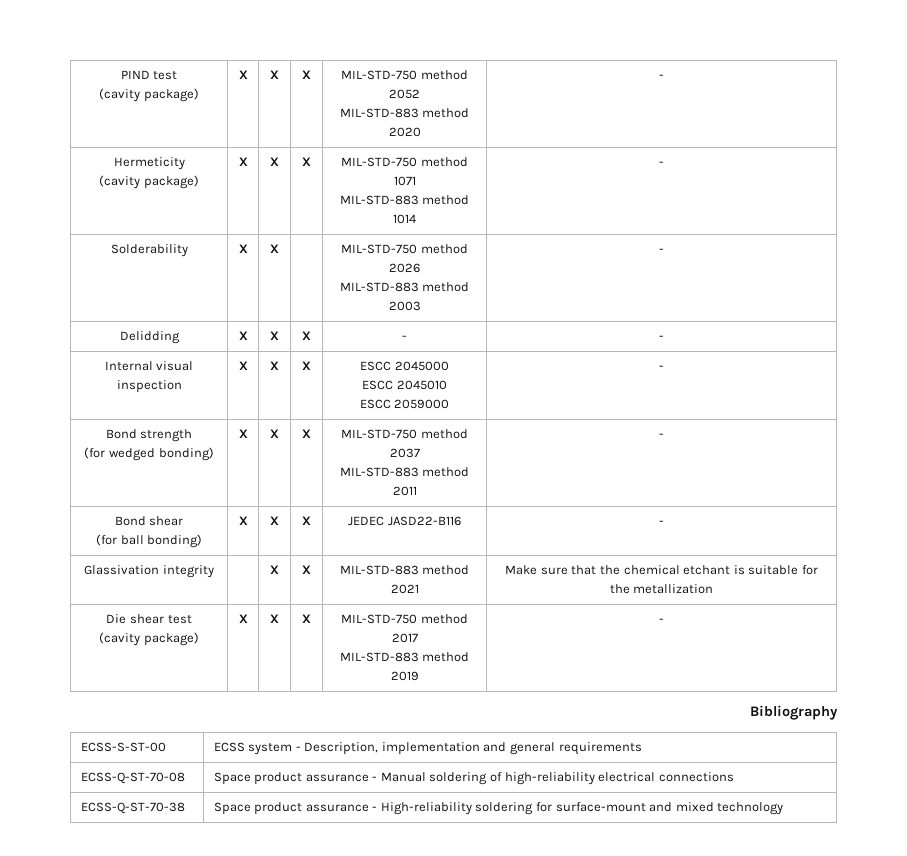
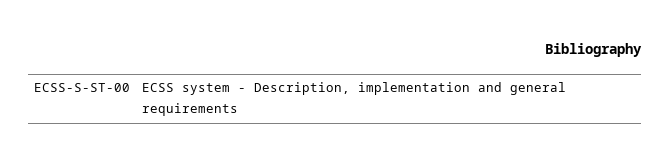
[120,70,178,80] [99,88,199,102] [238,70,248,79] [270,70,279,79] [302,70,311,79] [341,70,468,80] [389,89,420,99] [339,108,470,118] [388,127,421,137] [659,74,664,79] [113,157,185,170] [99,175,199,189] [238,157,248,166] [270,157,279,166] [302,157,311,166] [341,157,468,167] [393,176,416,186] [339,195,470,205] [393,214,416,224] [659,161,664,166] [110,244,188,257] [238,244,248,253] [270,244,279,253] [341,244,468,254] [389,263,420,273] [339,282,470,292] [388,301,421,311] [659,248,664,253] [119,331,180,344] [238,331,248,340] [270,331,279,340] [302,331,311,340] [402,335,407,340] [659,335,664,340] [104,361,194,371] [116,380,182,393] [238,361,248,370] [270,361,279,370] [302,361,311,370] [360,361,449,371] [362,380,447,390] [359,399,450,409] [659,365,664,370] [105,429,193,442] [84,447,214,461] [238,429,248,438] [270,429,279,438] [302,429,311,438] [341,429,468,439] [389,448,420,458] [339,467,470,477] [392,486,417,496] [659,433,664,438] [114,516,184,526] [95,534,203,548] [238,516,248,525] [270,516,279,525] [302,516,311,525] [348,516,461,526] [659,520,664,525] [84,565,214,578] [270,565,279,574] [302,565,311,574] [339,565,470,575] [390,584,419,594] [505,565,818,575] [609,584,714,594] [106,614,192,624] [99,632,199,646] [238,614,248,623] [270,614,279,623] [302,614,311,623] [341,614,468,624] [391,633,418,643] [339,652,470,662] [390,671,419,681] [659,618,664,623] PIND test // (cavity package) | X | X | X | MIL-STD-750 method 2052 // MIL-STD-883 method 2020 | - // Hermeticity // (cavity package) | X | X | X | MIL-STD-750 method 1071 // MIL-STD-883 method 1014 | - // Solderability | X | X | | MIL-STD-750 method 2026 // MIL-STD-883 method 2003 | - // Delidding | X | X | X | - | - // Internal visual inspection | X | X | X | ESCC 2045000 // ESCC 2045010 // ESCC 2059000 | - // Bond strength // (for wedged bonding) | X | X | X | MIL-STD-750 method 2037 // MIL-STD-883 method 2011 | - // Bond shear // (for ball bonding) | X | X | X | JEDEC JASD22-B116 | - // Glassivation integrity | | X | X | MIL-STD-883 method 2021 | Make sure that the chemical etchant is suitable for the metallization // Die shear test // (cavity package) | X | X | X | MIL-STD-750 method 2017 // MIL-STD-883 method 2019 | - // -> (545, 50) none
[80,772,185,784] [213,772,734,785] [80,802,185,814] [213,802,784,815] // ECSS-Q-ST-70-08 | Space product assurance - Manual soldering of high-reliability electrical connections // ECSS-Q-ST-70-38 | Space product assurance - High-reliability soldering for surface-mount and mixed technology -> (238, 109) none

